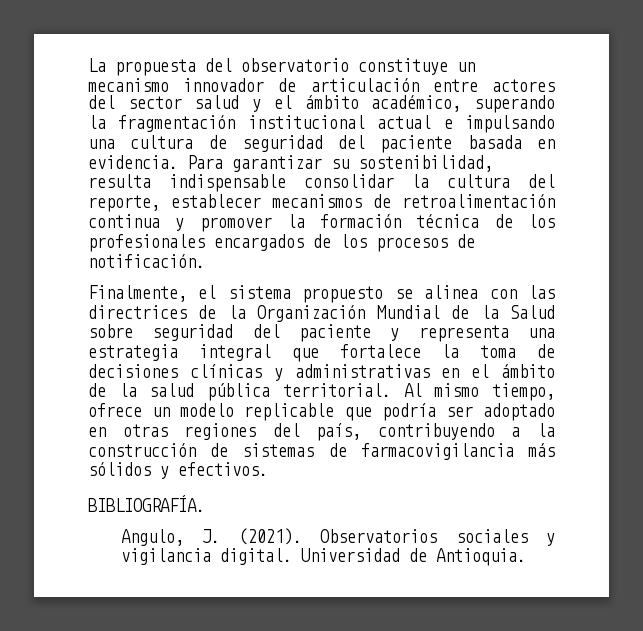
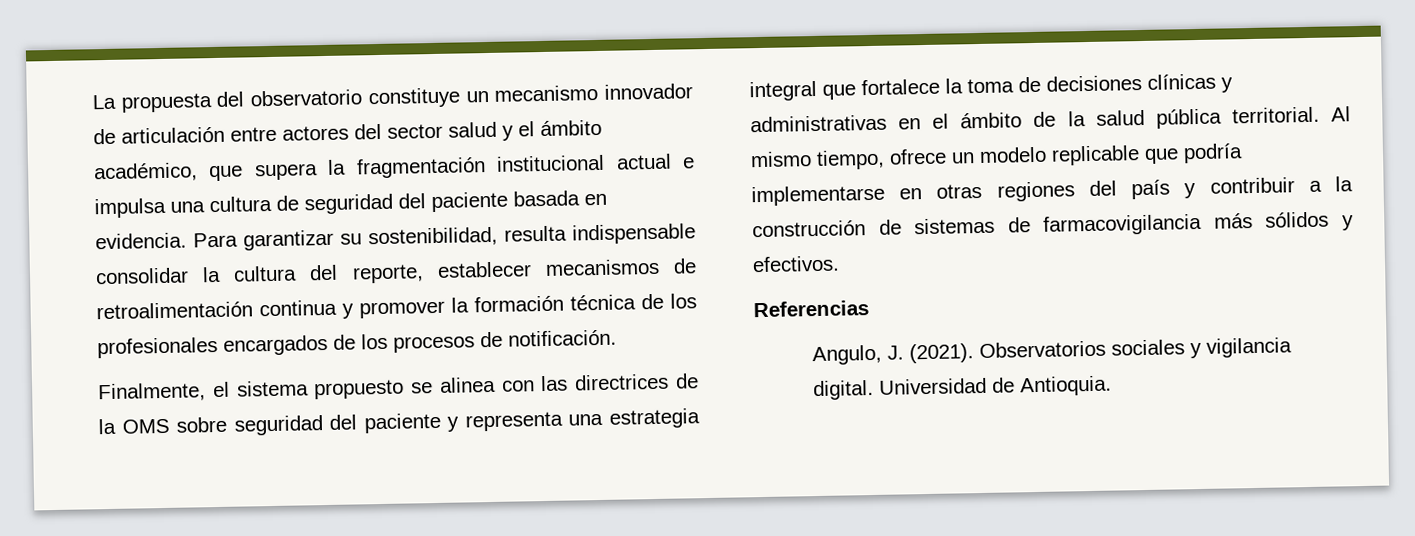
[474,95,555,113] superando -> [209,163,318,182] que supera
[464,115,555,133] impulsando -> [94,197,166,219] impulsa
[257,305,555,322] Organización Mundial de la Salud -> [121,418,170,434] OMS
[445,403,555,421] ser adoptado -> [751,184,885,207] implementarse
[316,423,495,441] país, contribuyendo -> [1131,177,1295,200] país y contribuir
[88,495,205,512] BIBLIOGRAFÍA. -> [753,300,869,318] Referencias

